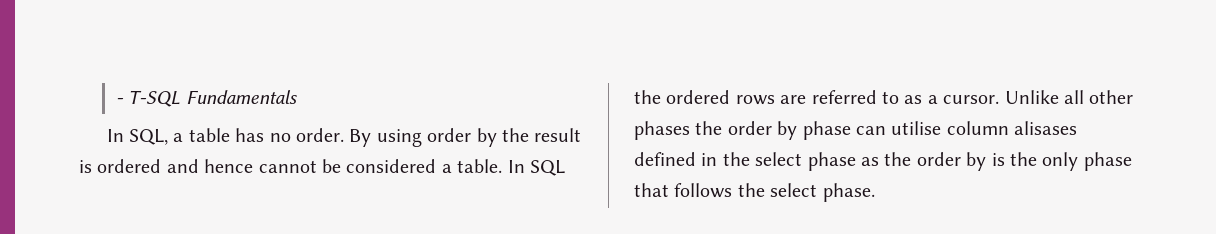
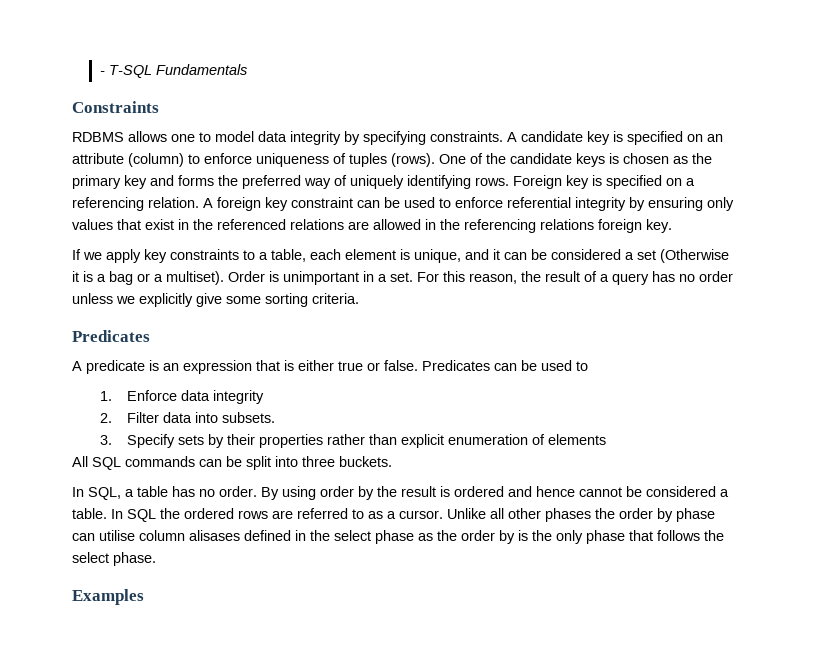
(297, 97) none -> [72,101,159,113] [72,131,723,145] [72,153,712,167] [72,175,695,189] [72,197,734,211] [72,219,672,233] [72,249,729,263] [72,271,733,285] [72,293,359,307] [72,330,150,342] [72,360,588,374] [99,390,265,404] [99,412,276,423] [99,434,607,448] [72,456,392,470] // Constraints // RDBMS allows one to model data integrity by specifying constraints. A candidate key is specified on an attribute (column) to enforce uniqueness of tuples (rows). One of the candidate keys is chosen as the primary key and forms the preferred way of uniquely identifying rows. Foreign key is specified on a referencing relation. A foreign key constraint can be used to enforce referential integrity by ensuring only values that exist in the referenced relations are allowed in the referencing relations foreign key. // If we apply key constraints to a table, each element is unique, and it can be considered a set (Otherwise it is a bag or a multiset). Order is unimportant in a set. For this reason, the result of a query has no order unless we explicitly give some sorting criteria. // Predicates // A predicate is an expression that is either true or false. Predicates can be used to // 1. Enforce data integrity // 2. Filter data into subsets. // 3. Specify sets by their properties rather than explicit enumeration of elements // All SQL commands can be split into three buckets.
(875, 192) none -> [72,589,144,605] // Examples

